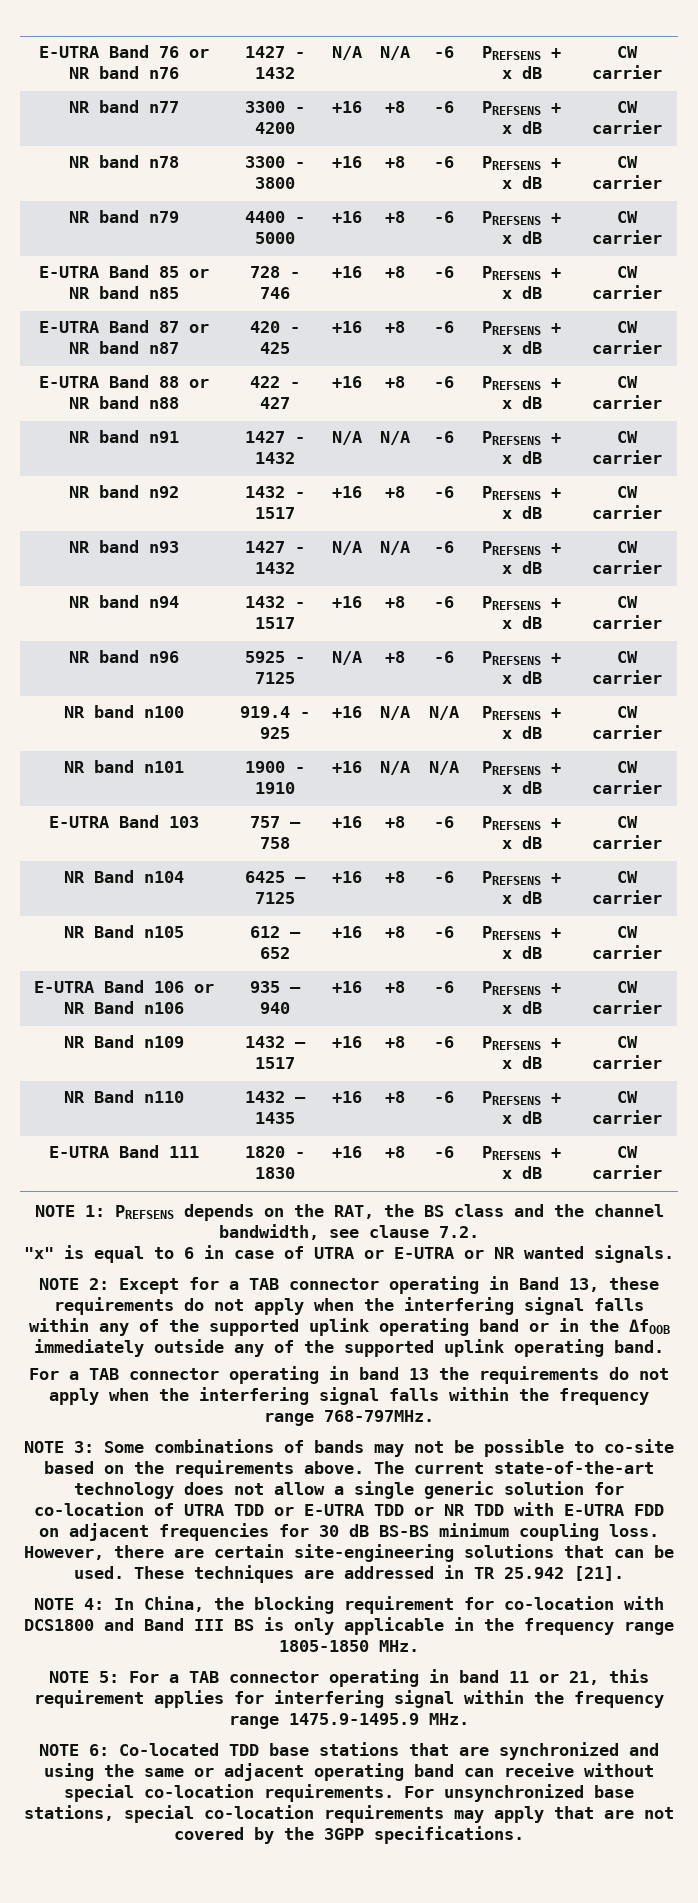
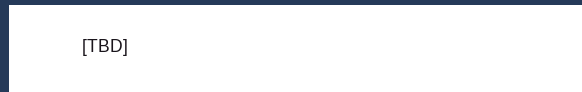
[38,45,209,58] [69,66,179,79] [245,46,305,58] [255,67,295,79] [331,46,362,60] [380,46,410,60] [433,46,454,58] [482,46,561,60] [501,66,542,79] [616,46,638,58] [591,65,662,79] [69,100,179,113] [245,101,305,113] [255,122,295,134] [331,101,362,113] [385,101,405,113] [433,101,454,113] [482,101,561,115] [501,121,542,134] [616,101,638,113] [591,120,662,134] [69,155,179,168] [245,156,305,168] [255,177,295,189] [331,156,362,168] [385,156,405,168] [433,156,454,168] [482,156,561,170] [501,176,542,189] [616,156,638,168] [591,175,662,189] [69,210,179,223] [245,211,305,223] [255,232,295,244] [331,211,362,223] [385,211,405,223] [433,211,454,223] [482,211,561,225] [501,231,542,244] [616,211,638,223] [591,230,662,244] [38,265,209,278] [69,286,179,299] [250,266,300,278] [260,287,290,299] [331,266,362,278] [385,266,405,278] [433,266,454,278] [482,266,561,280] [501,286,542,299] [616,266,638,278] [591,285,662,299] [38,320,209,333] [69,341,179,354] [250,321,300,333] [260,342,290,354] [331,321,362,333] [385,321,405,333] [433,321,454,333] [482,321,561,335] [501,341,542,354] [616,321,638,333] [591,340,662,354] [38,375,209,388] [69,396,179,409] [250,376,300,388] [260,397,290,409] [331,376,362,388] [385,376,405,388] [433,376,454,388] [482,376,561,390] [501,396,542,409] [616,376,638,388] [591,395,662,409] [69,430,179,443] [245,431,305,443] [255,452,295,464] [331,431,362,445] [380,431,410,445] [433,431,454,443] [482,431,561,445] [501,451,542,464] [616,431,638,443] [591,450,662,464] [69,485,179,498] [245,486,305,498] [255,507,295,519] [331,486,362,498] [385,486,405,498] [433,486,454,498] [482,486,561,500] [501,506,542,519] [616,486,638,498] [591,505,662,519] [69,540,179,553] [245,541,305,553] [255,562,295,574] [331,541,362,555] [380,541,410,555] [433,541,454,553] [482,541,561,555] [501,561,542,574] [616,541,638,553] [591,560,662,574] [69,595,179,608] [245,596,305,608] [255,617,295,629] [331,596,362,608] [385,596,405,608] [433,596,454,608] [482,596,561,610] [501,616,542,629] [616,596,638,608] [591,615,662,629] [69,650,179,663] [245,651,305,663] [255,672,295,684] [331,651,362,665] [385,651,405,663] [433,651,454,663] [482,651,561,665] [501,671,542,684] [616,651,638,663] [591,670,662,684] [63,705,184,718] [240,706,310,718] [260,727,290,739] [331,706,362,718] [380,706,410,720] [428,706,459,720] [482,706,561,720] [501,726,542,739] [616,706,638,718] [591,725,662,739] [63,760,184,773] [245,761,305,773] [255,782,295,794] [331,761,362,773] [380,761,410,775] [428,761,459,775] [482,761,561,775] [501,781,542,794] [616,761,638,773] [591,780,662,794] [48,815,199,828] [250,816,301,828] [260,837,290,849] [331,816,362,828] [385,816,405,828] [433,816,454,828] [482,816,561,830] [501,836,542,849] [616,816,638,828] [591,835,662,849] [63,870,184,883] [245,871,306,883] [255,892,295,904] [331,871,362,883] [385,871,405,883] [433,871,454,883] [482,871,561,885] [501,891,542,904] [616,871,638,883] [591,890,662,904] [63,925,184,938] [250,926,301,938] [260,947,290,959] [331,926,362,938] [385,926,405,938] [433,926,454,938] [482,926,561,940] [501,946,542,959] [616,926,638,938] [591,945,662,959] [33,980,214,993] [63,1001,184,1014] [250,981,301,993] [260,1002,290,1014] [331,981,362,993] [385,981,405,993] [433,981,454,993] [482,981,561,995] [501,1001,542,1014] [616,981,638,993] [591,1000,662,1014] [63,1035,184,1048] [245,1036,306,1048] [255,1057,295,1069] [331,1036,362,1048] [385,1036,405,1048] [433,1036,454,1048] [482,1036,561,1050] [501,1056,542,1069] [616,1036,638,1048] [591,1055,662,1069] [63,1090,184,1103] [245,1091,306,1103] [255,1112,295,1124] [331,1091,362,1103] [385,1091,405,1103] [433,1091,454,1103] [482,1091,561,1105] [501,1111,542,1124] [616,1091,638,1103] [591,1110,662,1124] [48,1145,199,1158] [245,1146,305,1158] [255,1167,295,1179] [331,1146,362,1158] [385,1146,405,1158] [433,1146,454,1158] [482,1146,561,1160] [501,1166,542,1179] [616,1146,638,1158] [591,1165,662,1179] [34,1204,664,1221] [219,1224,479,1240] [24,1245,674,1263] [39,1276,659,1294] [54,1297,644,1315] [28,1318,670,1336] [34,1339,664,1357] [29,1366,669,1384] [49,1387,649,1405] [264,1410,434,1426] [24,1439,674,1457] [44,1460,654,1478] [74,1481,624,1499] [34,1502,664,1516] [39,1523,659,1541] [24,1544,674,1562] [74,1565,624,1583] [34,1596,664,1614] [24,1617,674,1635] [279,1640,419,1652] [49,1669,649,1687] [34,1690,664,1708] [229,1713,469,1729] [39,1742,659,1760] [44,1763,654,1781] [64,1784,634,1802] [24,1805,674,1823] [174,1826,524,1844] E-UTRA Band 76 or NR band n76 | 1427 - 1432 | N/A | N/A | -6 | PREFSENS + x dB | CW carrier // NR band n77 | 3300 - 4200 | +16 | +8 | -6 | PREFSENS + x dB | CW carrier // NR band n78 | 3300 - 3800 | +16 | +8 | -6 | PREFSENS + x dB | CW carrier // NR band n79 | 4400 - 5000 | +16 | +8 | -6 | PREFSENS + x dB | CW carrier // E-UTRA Band 85 or NR band n85 | 728 - 746 | +16 | +8 | -6 | PREFSENS + x dB | CW carrier // E-UTRA Band 87 or NR band n87 | 420 - 425 | +16 | +8 | -6 | PREFSENS + x dB | CW carrier // E-UTRA Band 88 or NR band n88 | 422 - 427 | +16 | +8 | -6 | PREFSENS + x dB | CW carrier // NR band n91 | 1427 - 1432 | N/A | N/A | -6 | PREFSENS + x dB | CW carrier // NR band n92 | 1432 - 1517 | +16 | +8 | -6 | PREFSENS + x dB | CW carrier // NR band n93 | 1427 - 1432 | N/A | N/A | -6 | PREFSENS + x dB | CW carrier // NR band n94 | 1432 - 1517 | +16 | +8 | -6 | PREFSENS + x dB | CW carrier // NR band n96 | 5925 - 7125 | N/A | +8 | -6 | PREFSENS + x dB | CW carrier // NR band n100 | 919.4 - 925 | +16 | N/A | N/A | PREFSENS + x dB | CW carrier // NR band n101 | 1900 - 1910 | +16 | N/A | N/A | PREFSENS + x dB | CW carrier // E-UTRA Band 103 | 757 – 758 | +16 | +8 | -6 | PREFSENS + x dB | CW carrier // NR Band n104 | 6425 – 7125 | +16 | +8 | -6 | PREFSENS + x dB | CW carrier // NR Band n105 | 612 – 652 | +16 | +8 | -6 | PREFSENS + x dB | CW carrier // E-UTRA Band 106 or NR Band n106 | 935 – 940 | +16 | +8 | -6 | PREFSENS + x dB | CW carrier // NR Band n109 | 1432 – 1517 | +16 | +8 | -6 | PREFSENS + x dB | CW carrier // NR Band n110 | 1432 – 1435 | +16 | +8 | -6 | PREFSENS + x dB | CW carrier // E-UTRA Band 111 | 1820 - 1830 | +16 | +8 | -6 | PREFSENS + x dB | CW carrier // NOTE 1: PREFSENS depends on the RAT, the BS class and the channel bandwidth, see clause 7.2. // "x" is equal to 6 in case of UTRA or E-UTRA or NR wanted signals. // NOTE 2: Except for a TAB connector operating in Band 13, these requirements do not apply when the interfering signal falls within any of the supported uplink operating band or in the ΔfOOB immediately outside any of the supported uplink operating band. // For a TAB connector operating in band 13 the requirements do not apply when the interfering signal falls within the frequency range 768-797MHz. // NOTE 3: Some combinations of bands may not be possible to co-site based on the requirements above. The current state-of-the-art technology does not allow a single generic solution for co-location of UTRA TDD or E-UTRA TDD or NR TDD with E-UTRA FDD on adjacent frequencies for 30 dB BS-BS minimum coupling loss. However, there are certain site-engineering solutions that can be used. These techniques are addressed in TR 25.942 [21]. // NOTE 4: In China, the blocking requirement for co-location with DCS1800 and Band III BS is only applicable in the frequency range 1805-1850 MHz. // NOTE 5: For a TAB connector operating in band 11 or 21, this requirement applies for interfering signal within the frequency range 1475.9-1495.9 MHz. // NOTE 6: Co-located TDD base stations that are synchronized and using the same or adjacent operating band can receive without special co-location requirements. For unsynchronized base stations, special co-location requirements may apply that are not covered by the 3GPP specifications. -> [82,39,128,56] [TBD]

